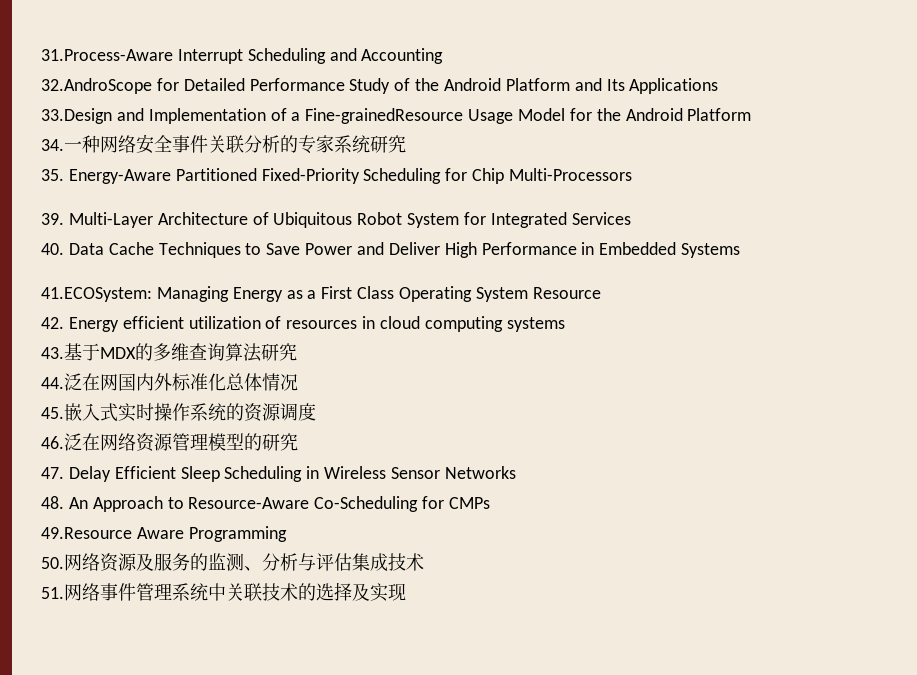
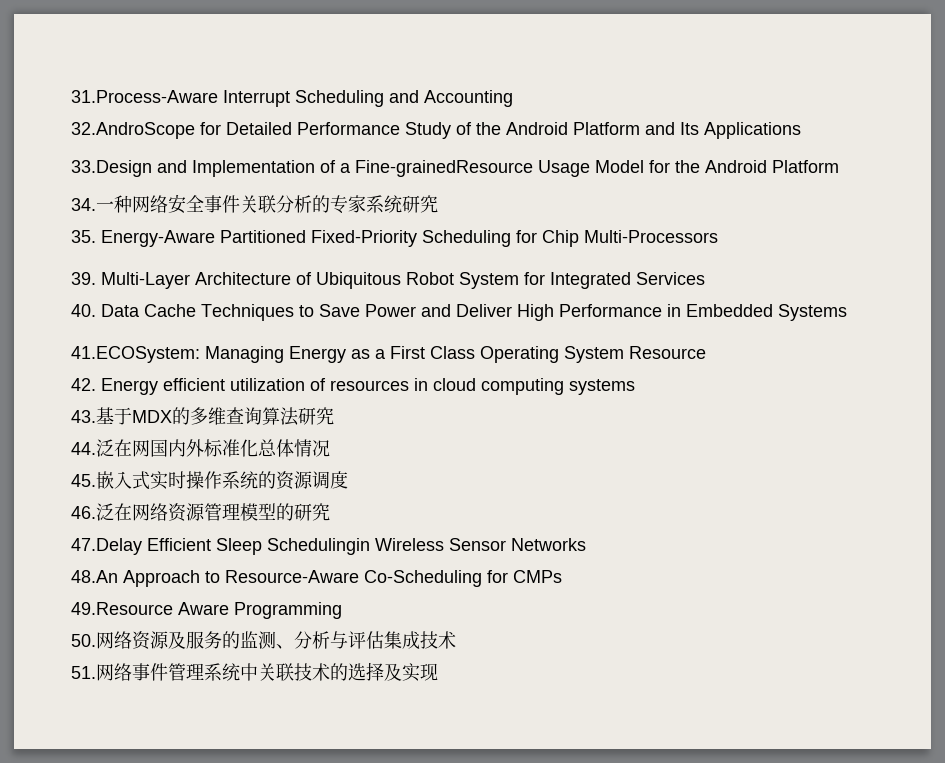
[41,466,320,482] 47. Delay Efficient Sleep Scheduling in -> [71,538,370,555] 47.Delay Efficient Sleep Schedulingin
[41,496,88,509] 48. An -> [71,570,118,583] 48.An

